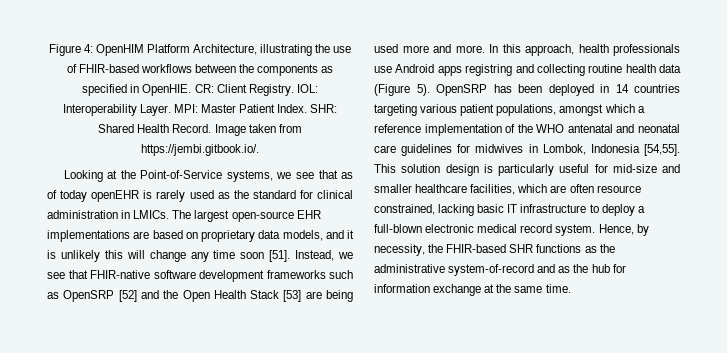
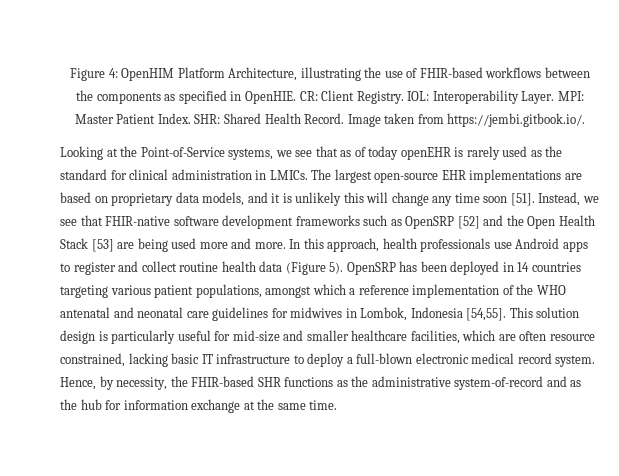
[465,64,585,76] registring and collecting -> [60,261,177,275] to register and collect

